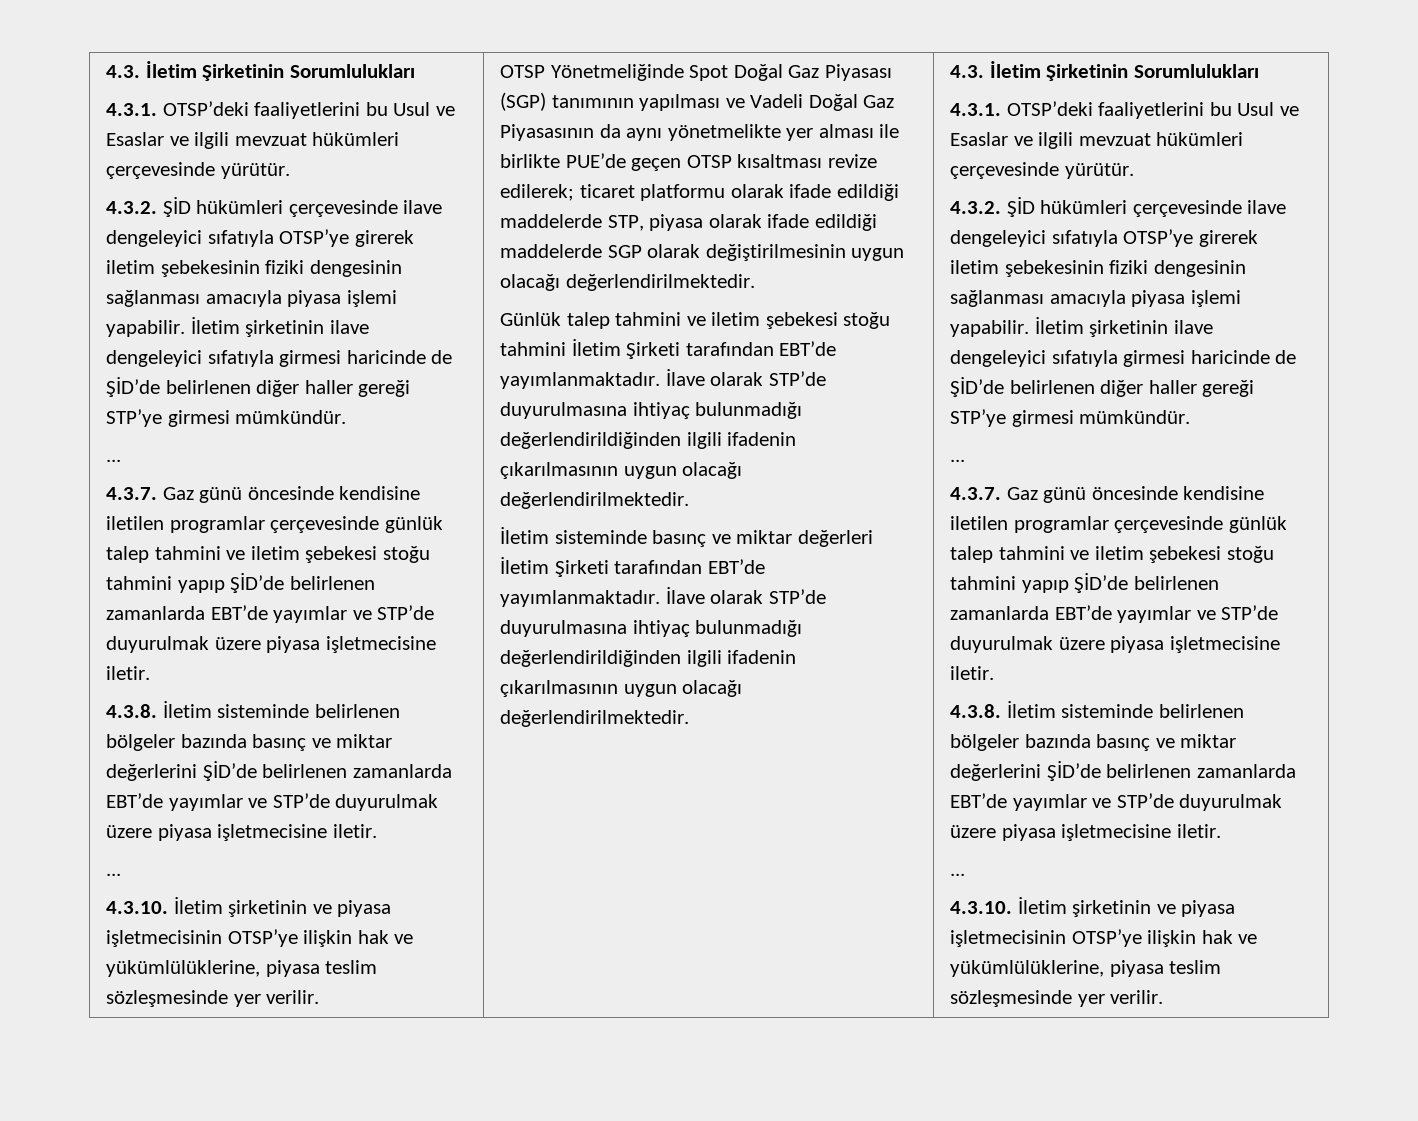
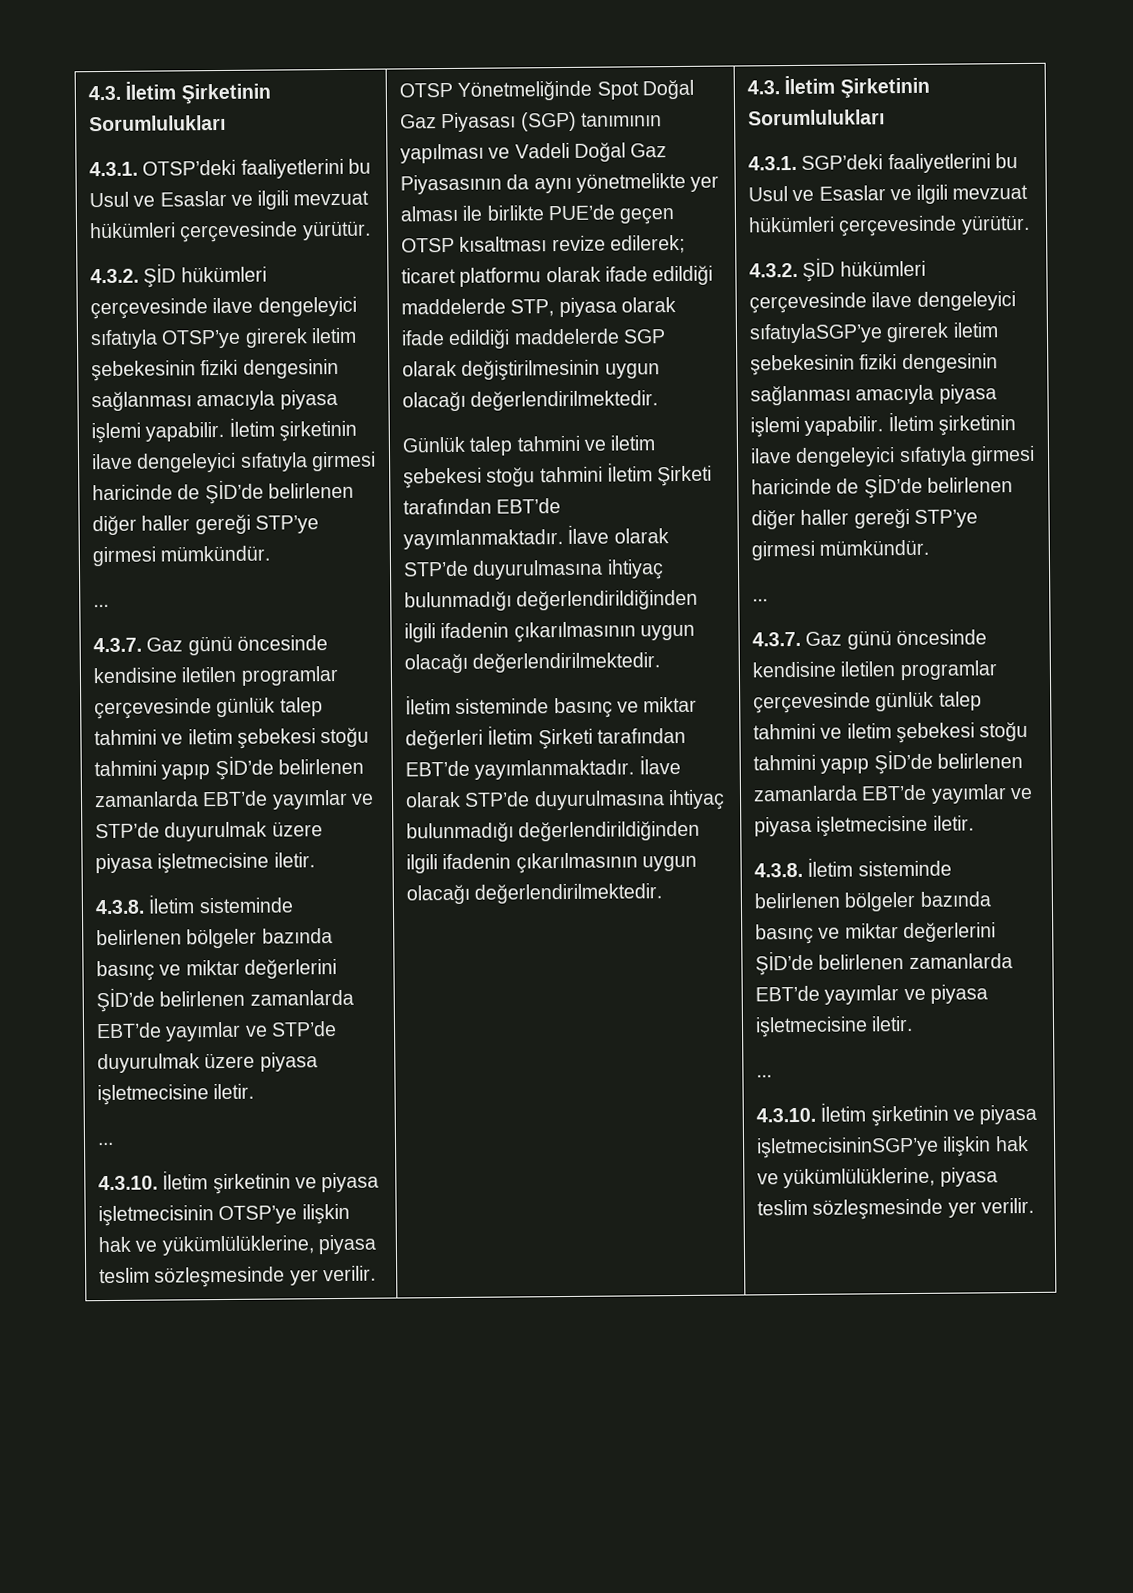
[1006,101,1093,116] OTSP’deki -> [801,154,884,170] SGP’deki
[1051,229,1194,247] sıfatıyla OTSP’ye -> [749,323,884,344] sıfatıylaSGP’ye
[1221,605,1279,620] [950,636,1105,653] STP’de duyurulmak üzere -> (1033, 793) none
[1116,793,1283,811] [950,824,1221,841] [950,873,966,876] [950,897,1236,917] [950,929,1142,947] STP’de duyurulmak üzere piyasa işletmecisine iletir. // ... // 4.3.10. İletim şirketinin ve piyasa işletmecisinin OTSP’ye -> [929,984,988,1004] [755,1015,914,1038] [756,1074,773,1078] [756,1102,1038,1127] [756,1136,940,1159] piyasa işletmecisine iletir. // ... // 4.3.10. İletim şirketinin ve piyasa işletmecisininSGP’ye

